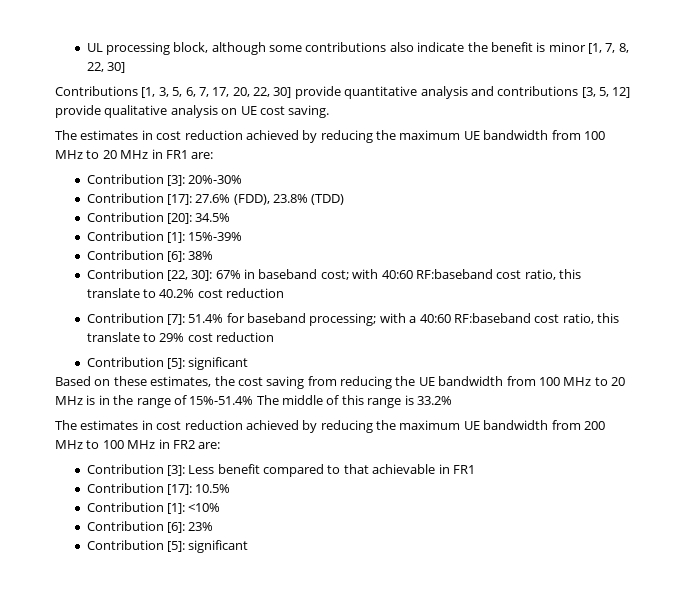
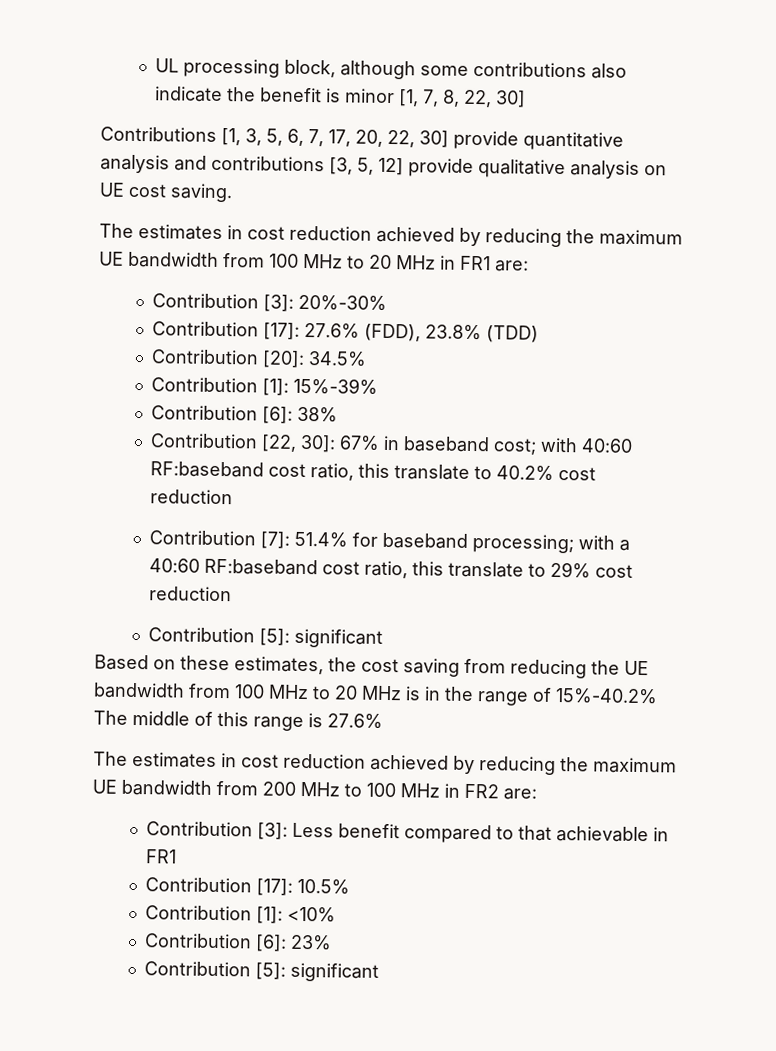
[189,396,254,405] 15%-51.4% -> [555,688,658,705] 15%-40.2%
[416,396,452,405] 33.2% -> [327,713,383,729] 27.6%

